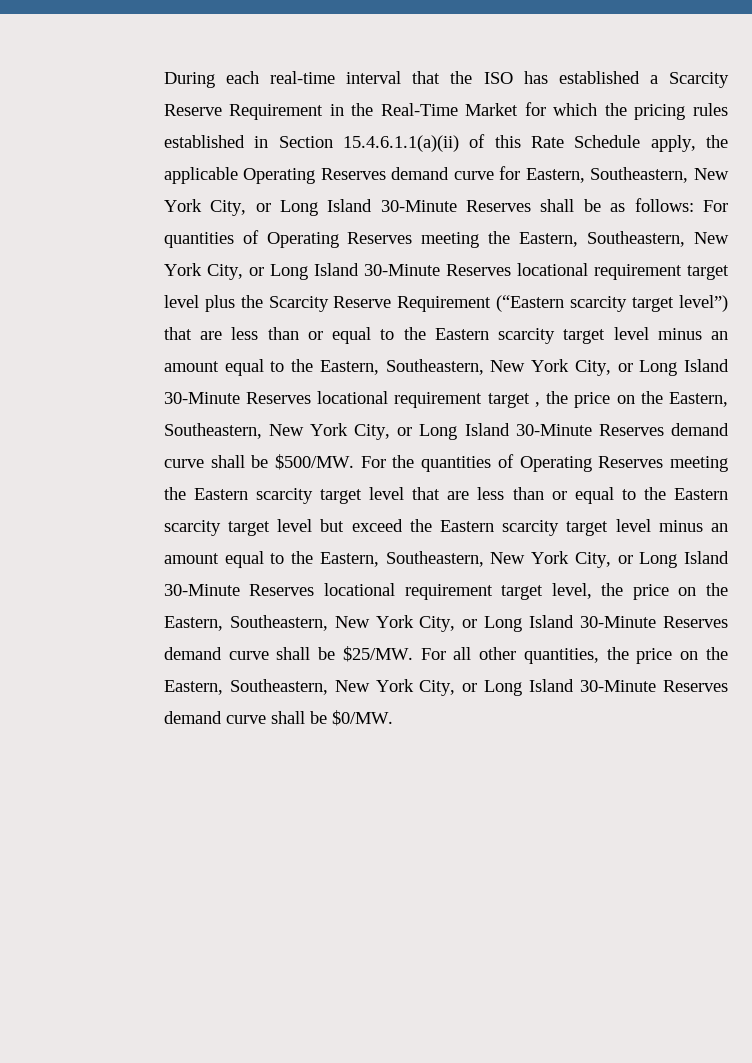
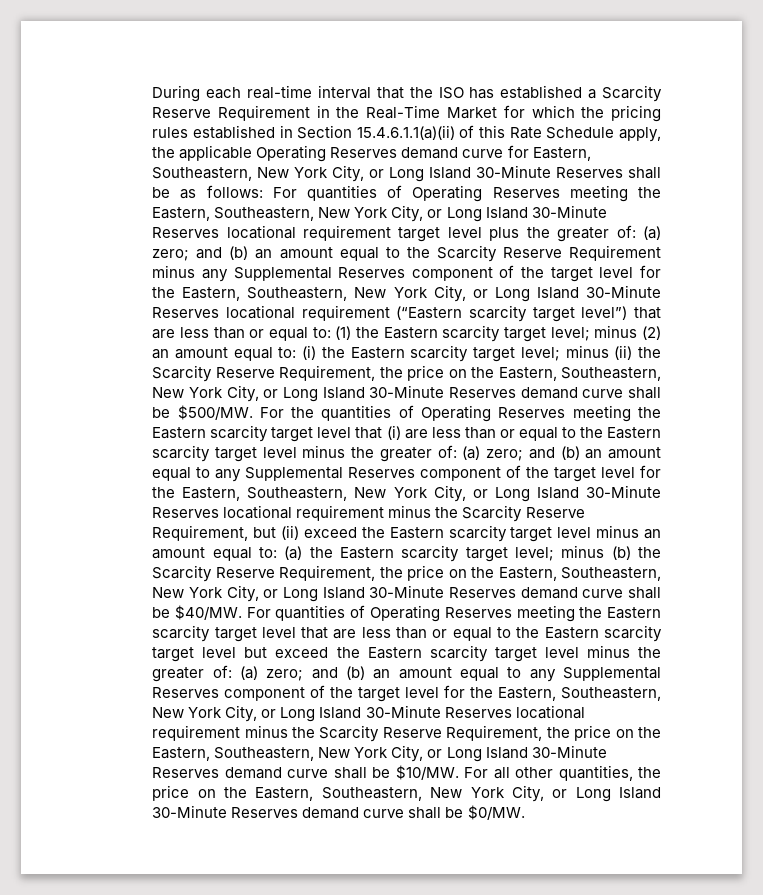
[268,295,728,312] [163,327,728,344] [163,359,314,376] Scarcity Reserve Requirement (“Eastern scarcity target level”) that are less than or equal to the Eastern scarcity target level minus an amount equal to the -> [557,225,661,242] [152,245,661,262] [152,265,661,282] [152,287,176,298] greater of: (a) zero; and (b) an amount equal to the Scarcity Reserve Requirement minus any Supplemental Reserves component of the target level for the
[487,393,540,408] target , -> [396,305,661,322] [152,325,661,342] [152,345,661,362] [152,365,376,382] (“Eastern scarcity target level”) that are less than or equal to: (1) the Eastern scarcity target level; minus (2) an amount equal to: (i) the Eastern scarcity target level; minus (ii) the Scarcity Reserve Requirement,
(441, 493) none -> [386,425,661,441] [152,445,662,462] [152,465,661,482] [152,485,661,502] [152,505,585,522] [152,525,661,542] [152,545,661,562] [152,565,661,582] [152,585,661,602] [152,605,661,622] [152,625,329,642] (i) are less than or equal to the Eastern scarcity target level minus the greater of: (a) zero; and (b) an amount equal to any Supplemental Reserves component of the target level for the Eastern, Southeastern, New York City, or Long Island 30-Minute Reserves locational requirement minus the Scarcity Reserve Requirement, but (ii) exceed the Eastern scarcity target level minus an amount equal to: (a) the Eastern scarcity target level; minus (b) the Scarcity Reserve Requirement, the price on the Eastern, Southeastern, New York City, or Long Island 30-Minute Reserves demand curve shall be $40/MW. For quantities of Operating Reserves meeting the Eastern scarcity target level that
[710,523,728,532] [163,551,285,568] an amount equal to -> [638,647,661,658] [152,665,661,682] [152,685,466,702] the greater of: (a) zero; and (b) an amount equal to any Supplemental Reserves component of the target level for
[501,583,592,600] target level, -> [244,725,543,742] minus the Scarcity Reserve Requirement,
[342,646,413,662] $25/MW. -> [395,765,459,780] $10/MW.

